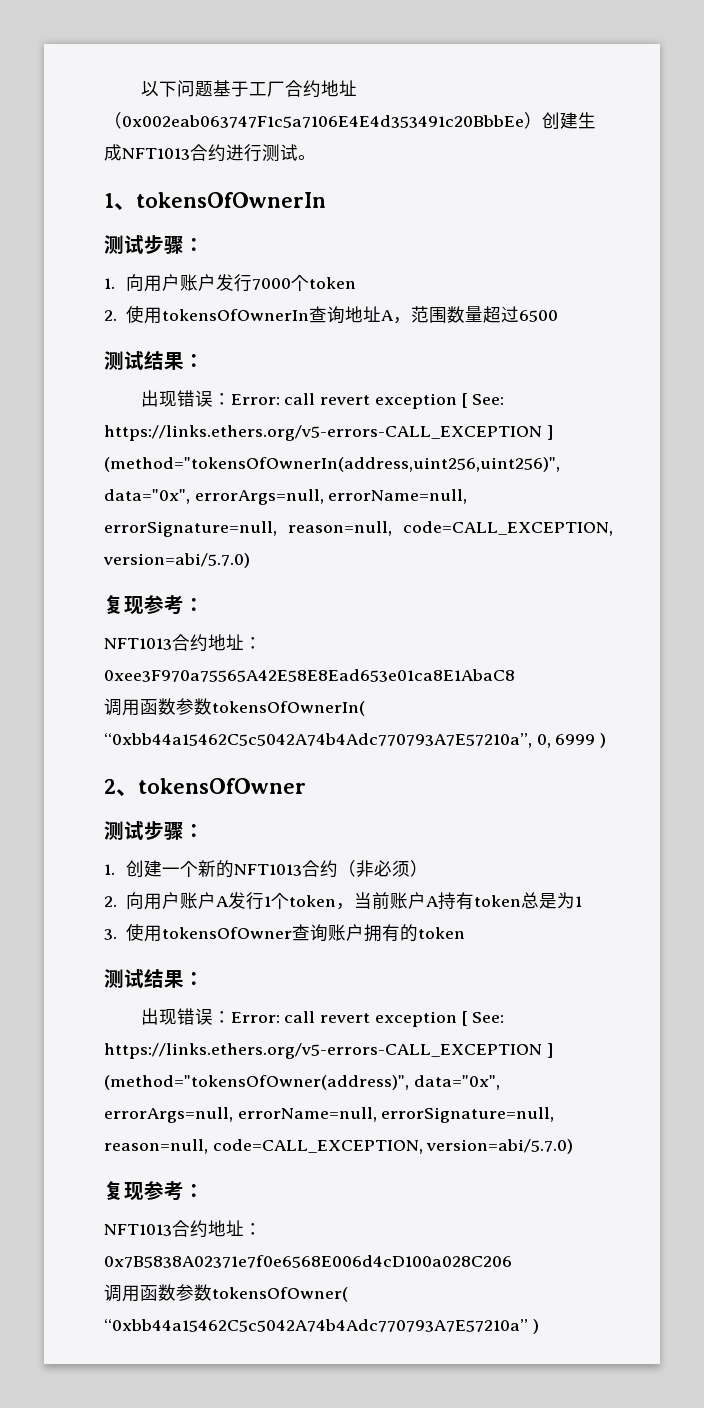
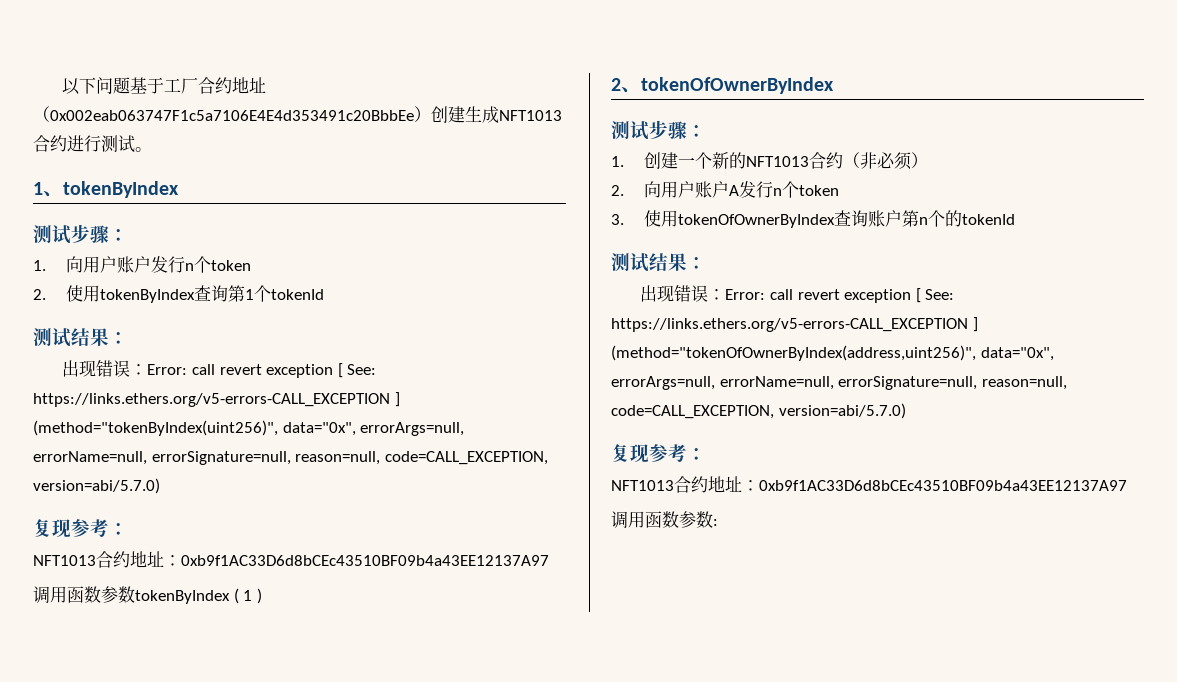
[136,192,326,208] tokensOfOwnerIn -> [63,181,179,198] tokenByIndex
[251,278,291,290] 7000 -> [184,263,194,271] n
[161,306,558,324] tokensOfOwnerIn查询地址A，范围数量超过6500 -> [99,285,324,303] tokenByIndex查询第1个tokenId
[104,457,560,472] (method="tokensOfOwnerIn(address,uint256,uint256)", -> [33,420,278,436] (method="tokenByIndex(uint256)",
[104,669,515,682] [104,698,365,716] [104,733,596,748] 0xee3F970a75565A42E58E8Ead653e01ca8E1AbaC8 // 调用函数参数tokensOfOwnerIn( “0xbb44a15462C5c5042A74b4Adc770793A7E57210a”, 0, 6999 -> [181,555,549,566] [33,586,253,604] 0xb9f1AC33D6d8bCEc43510BF09b4a43EE12137A97 // 调用函数参数tokenByIndex ( 1
[138,778,306,794] tokensOfOwner -> [641,77,834,94] tokenOfOwnerByIndex
[263,892,582,910] 1个token，当前账户A持有token总是为1 -> [772,181,839,198] n个token
[161,927,292,939] tokensOfOwner -> [677,214,835,228] tokenOfOwnerByIndex
[363,924,465,942] 拥有的token -> [901,210,1015,227] 第n个的tokenId
[104,1075,409,1090] (method="tokensOfOwner(address)", -> [611,345,976,361] (method="tokenOfOwnerByIndex(address,uint256)",
[104,1255,512,1268] [104,1284,348,1302] [104,1319,539,1334] 0x7B5838A02371e7f0e6568E006d4cD100a028C206 // 调用函数参数tokensOfOwner( “0xbb44a15462C5c5042A74b4Adc770793A7E57210a” ) -> [759,480,1127,491] [611,511,718,529] 0xb9f1AC33D6d8bCEc43510BF09b4a43EE12137A97 // 调用函数参数:

